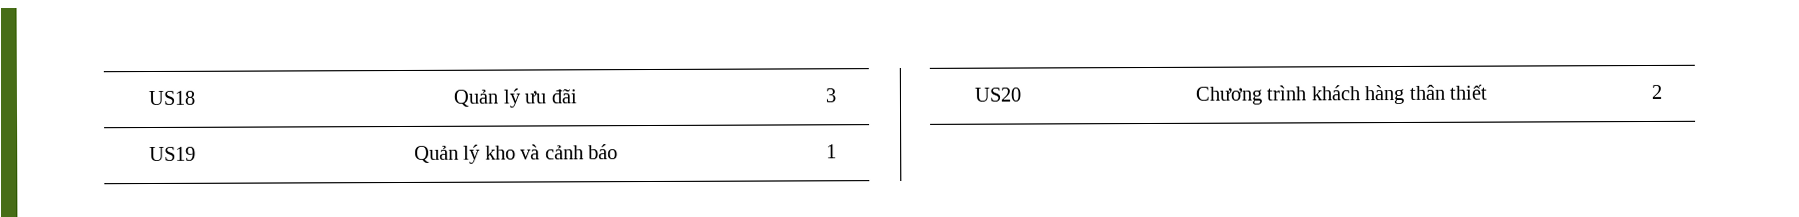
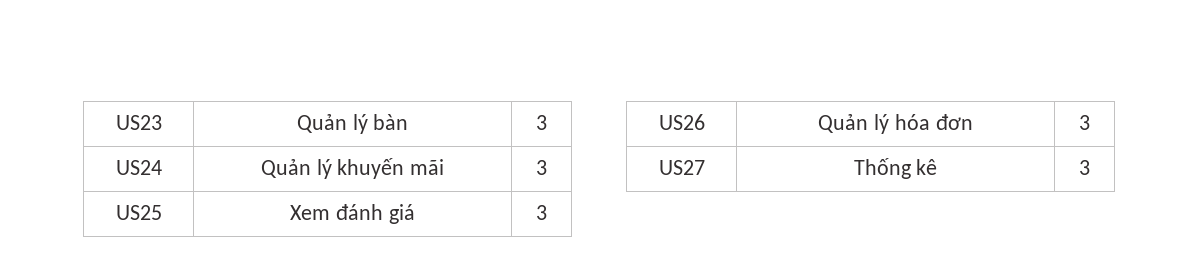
[147,90,195,106] [453,88,577,108] [824,88,836,103] [148,146,196,162] [413,144,619,164] [825,144,837,159] [973,87,1021,102] [1194,84,1488,105] [1650,84,1662,99] US18 | Quản lý ưu đãi | 3 // US19 | Quản lý kho và cảnh báo | 1 // US20 | Chương trình khách hàng thân thiết | 2 -> [115,115,162,130] [296,114,409,134] [536,115,547,130] [115,160,162,175] [260,158,445,179] [536,160,547,175] [115,205,162,220] [290,204,415,224] [536,205,547,220] [658,114,705,130] [818,114,973,134] [1079,115,1090,130] [658,160,705,175] [853,158,938,179] [1079,160,1090,175] US23 | Quản lý bàn | 3 // US24 | Quản lý khuyến mãi | 3 // US25 | Xem đánh giá | 3 // US26 | Quản lý hóa đơn | 3 // US27 | Thống kê | 3

